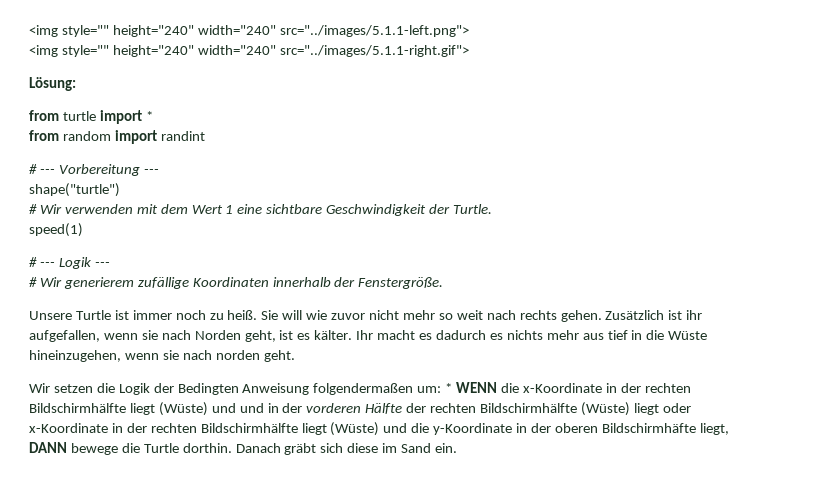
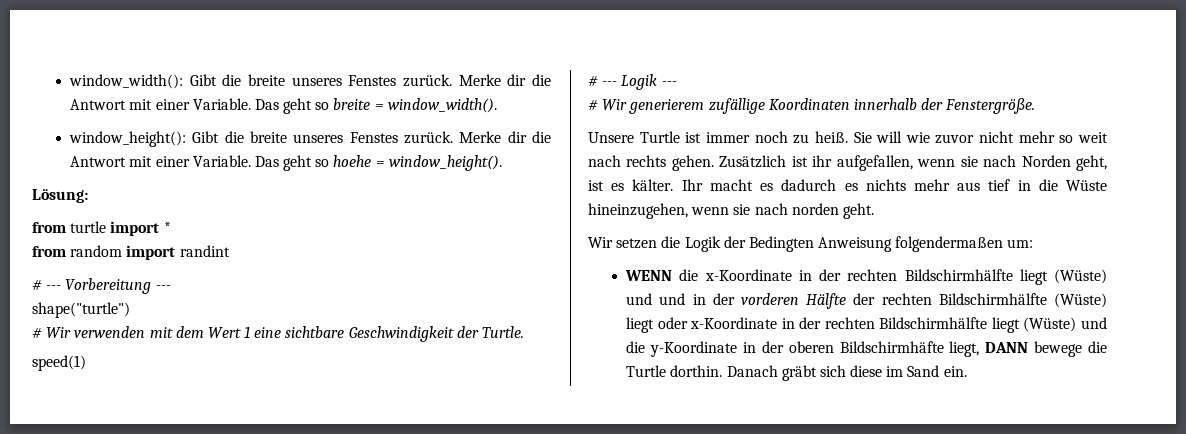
[29,25,469,37] [29,45,469,57] <img style="" height="240" width="240" src="../images/5.1.1-left.png"> // <img style="" height="240" width="240" src="../images/5.1.1-right.gif"> -> [69,74,551,89] [70,98,497,114] [69,131,551,147] [70,155,502,171] window_width(): Gibt die breite unseres Fenstes zurück. Merke dir die Antwort mit einer Variable. Das geht so breite = window_width(). // window_height(): Gibt die breite unseres Fenstes zurück. Merke dir die Antwort mit einer Variable. Das geht so hoehe = window_height().
[445,383,453,393] * -> (1034, 243) //

